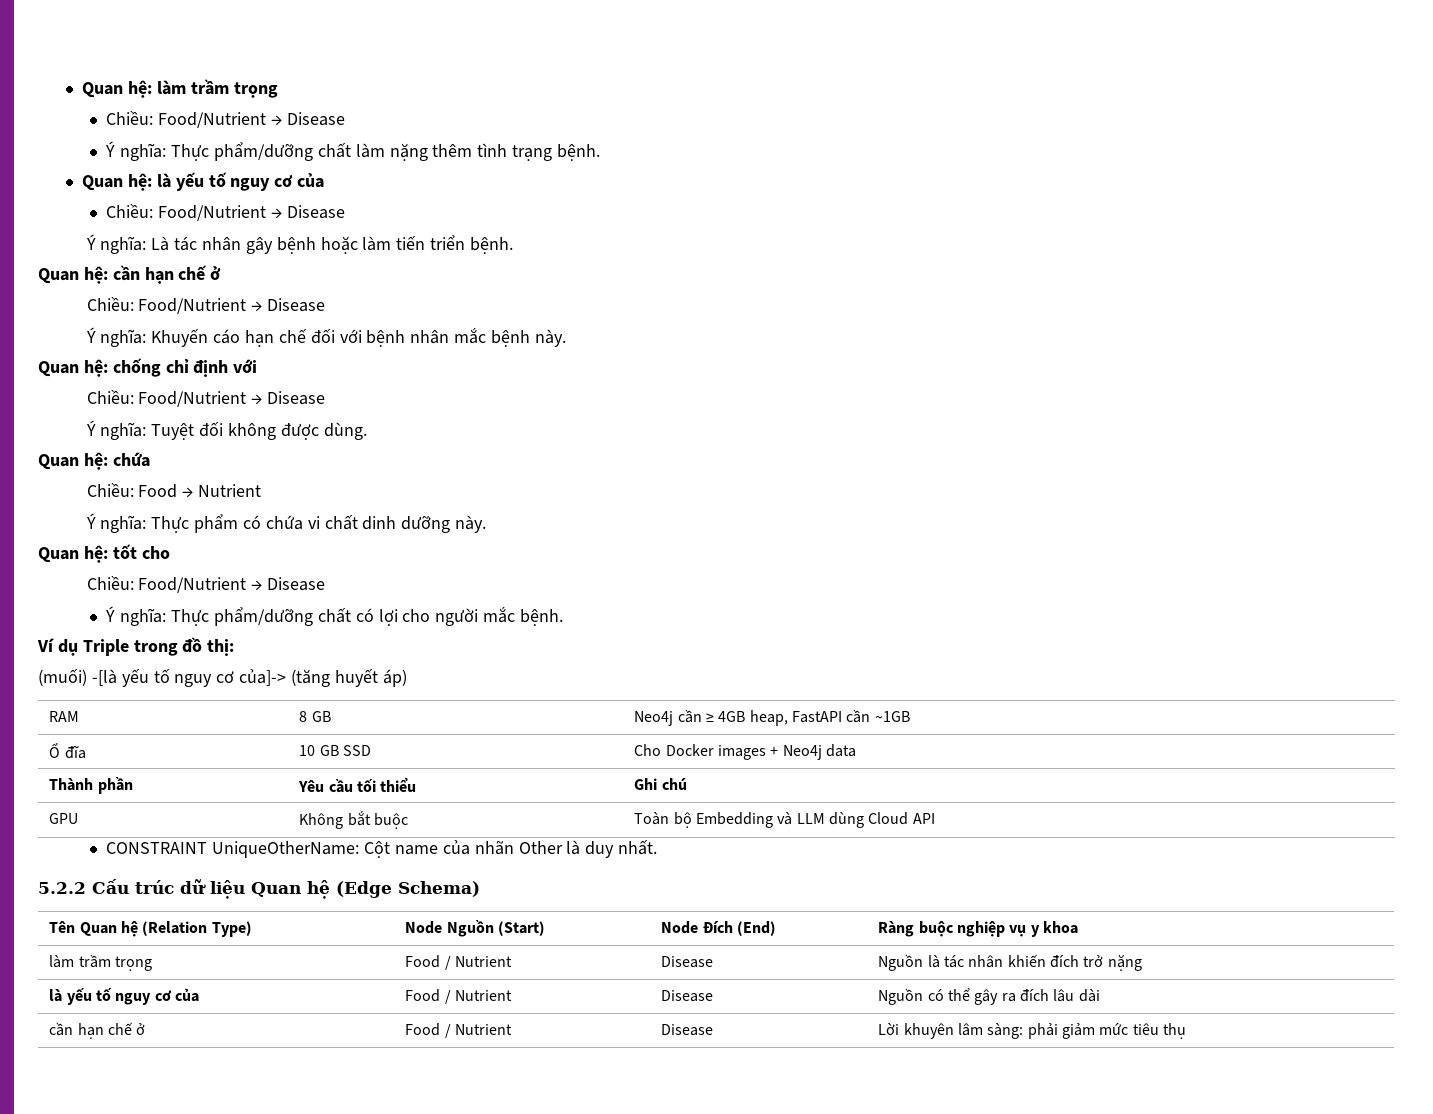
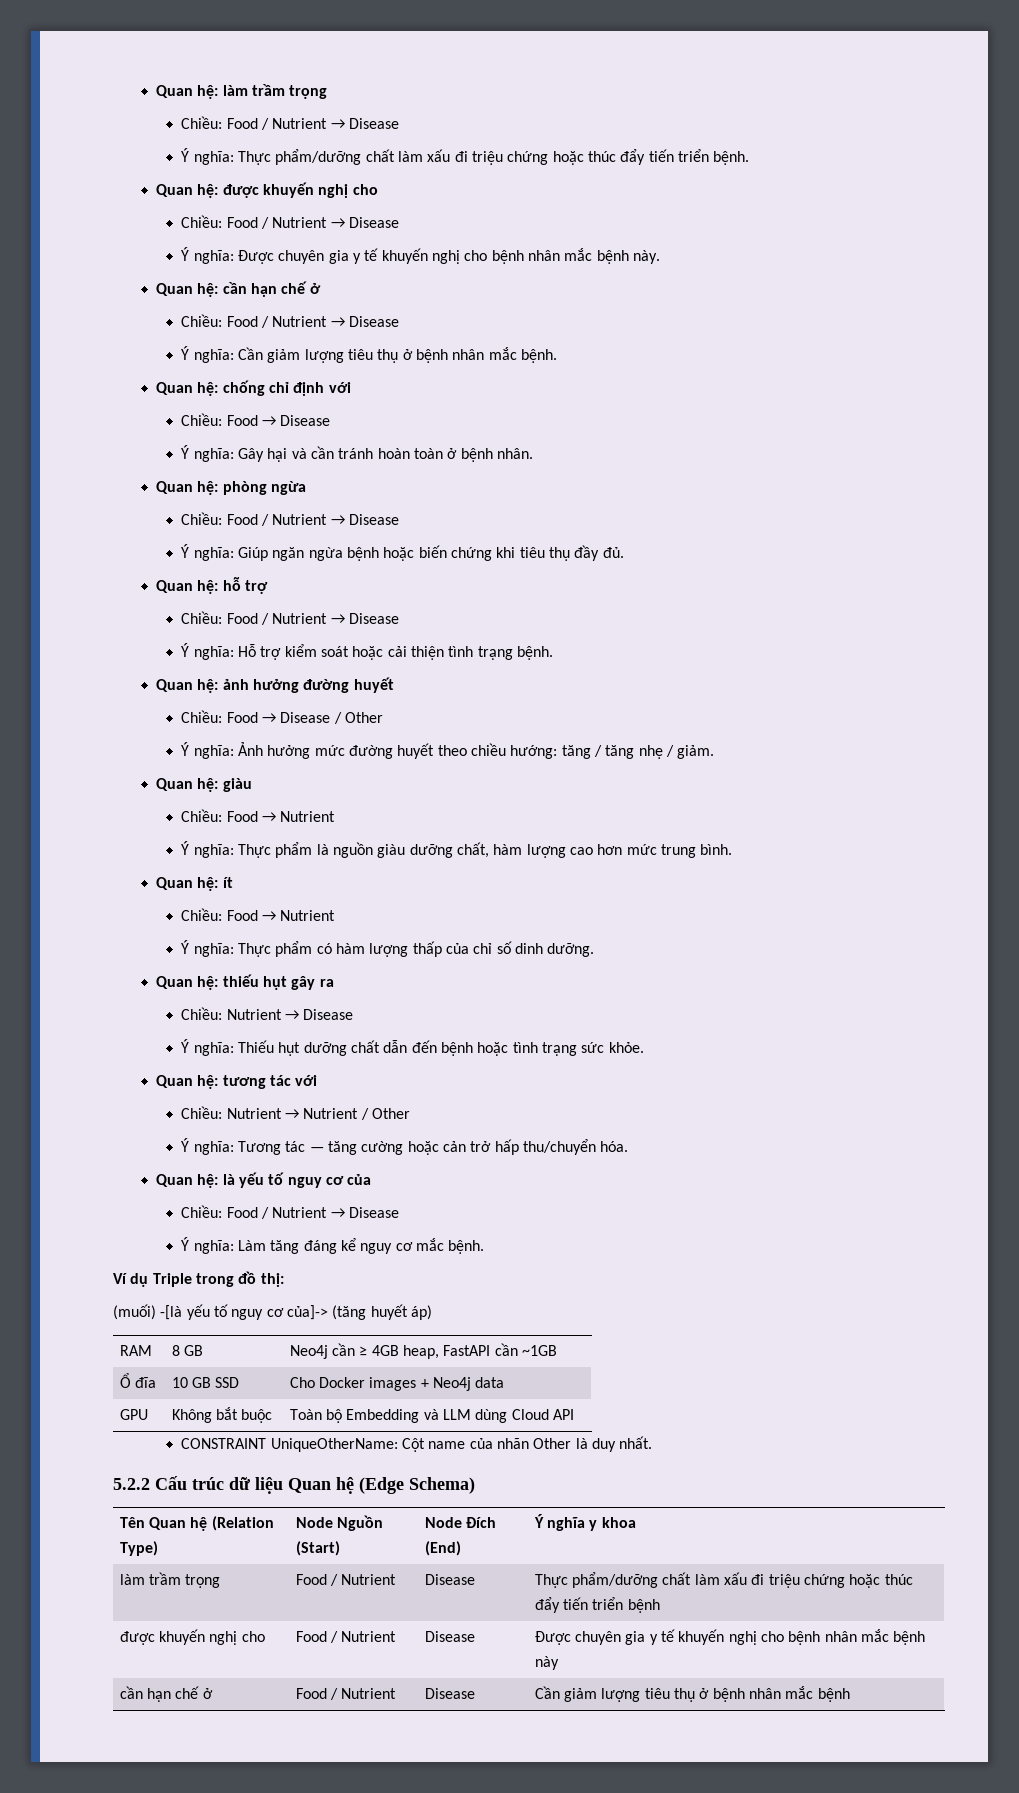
[158,112,267,128] Food/Nutrient -> [226,118,328,130] Food / Nutrient
[389,143,601,161] nặng thêm tình trạng bệnh. -> [427,149,750,165] [155,182,378,198] [181,215,399,229] [181,247,660,264] [155,281,321,297] [181,314,399,328] [181,346,557,363] [155,380,351,396] [181,413,331,426] [181,445,533,462] [155,481,306,495] [181,512,399,526] [181,544,624,561] [155,577,268,594] [181,611,399,625] [181,643,553,660] [155,677,394,693] [181,710,383,724] [181,742,715,759] [155,778,252,792] [181,809,336,822] [181,841,733,858] [155,877,233,891] [181,908,336,921] [181,940,595,957] [155,974,334,990] [181,1007,354,1020] [181,1039,644,1056] [155,1075,318,1089] [181,1106,410,1120] [181,1138,629,1155] xấu đi triệu chứng hoặc thúc đẩy tiến triển bệnh. // Quan hệ: được khuyến nghị cho // Chiều: Food / Nutrient → Disease // Ý nghĩa: Được chuyên gia y tế khuyến nghị cho bệnh nhân mắc bệnh này. // Quan hệ: cần hạn chế ở // Chiều: Food / Nutrient → Disease // Ý nghĩa: Cần giảm lượng tiêu thụ ở bệnh nhân mắc bệnh. // Quan hệ: chống chỉ định với // Chiều: Food → Disease // Ý nghĩa: Gây hại và cần tránh hoàn toàn ở bệnh nhân. // Quan hệ: phòng ngừa // Chiều: Food / Nutrient → Disease // Ý nghĩa: Giúp ngăn ngừa bệnh hoặc biến chứng khi tiêu thụ đầy đủ. // Quan hệ: hỗ trợ // Chiều: Food / Nutrient → Disease // Ý nghĩa: Hỗ trợ kiểm soát hoặc cải thiện tình trạng bệnh. // Quan hệ: ảnh hưởng đường huyết // Chiều: Food → Disease / Other // Ý nghĩa: Ảnh hưởng mức đường huyết theo chiều hướng: tăng / tăng nhẹ / giảm. // Quan hệ: giàu // Chiều: Food → Nutrient // Ý nghĩa: Thực phẩm là nguồn giàu dưỡng chất, hàm lượng cao hơn mức trung bình. // Quan hệ: ít // Chiều: Food → Nutrient // Ý nghĩa: Thực phẩm có hàm lượng thấp của chỉ số dinh dưỡng. // Quan hệ: thiếu hụt gây ra // Chiều: Nutrient → Disease // Ý nghĩa: Thiếu hụt dưỡng chất dẫn đến bệnh hoặc tình trạng sức khỏe. // Quan hệ: tương tác với // Chiều: Nutrient → Nutrient / Other // Ý nghĩa: Tương tác — tăng cường hoặc cản trở hấp thu/chuyển hóa.
[158,205,345,221] [85,234,514,254] [38,265,222,284] [86,297,326,314] [85,327,566,347] [38,358,258,377] [86,390,326,407] [85,420,367,440] [38,452,150,470] [86,483,262,498] [85,513,487,533] [38,544,170,563] [86,576,326,593] [105,606,479,626] Food/Nutrient → Disease // Ý nghĩa: Là tác nhân gây bệnh hoặc làm tiến triển bệnh. // Quan hệ: cần hạn chế ở // Chiều: Food/Nutrient → Disease // Ý nghĩa: Khuyến cáo hạn chế đối với bệnh nhân mắc bệnh này. // Quan hệ: chống chỉ định với // Chiều: Food/Nutrient → Disease // Ý nghĩa: Tuyệt đối không được dùng. // Quan hệ: chứa // Chiều: Food → Nutrient // Ý nghĩa: Thực phẩm có chứa vi chất dinh dưỡng này. // Quan hệ: tốt cho // Chiều: Food/Nutrient → Disease // Ý nghĩa: Thực phẩm/dưỡng chất có lợi cho người -> [226,1207,399,1219] [181,1237,413,1254] Food / Nutrient → Disease // Ý nghĩa: Làm tăng đáng kể nguy cơ
[49,777,133,794] [298,777,417,793] [634,778,687,790] // Thành phần | Yêu cầu tối thiểu | Ghi chú -> (505, 1382) none
[878,921,1027,937] Ràng buộc nghiệp vụ -> [533,1514,586,1531] Ý nghĩa
[878,954,1142,971] [49,988,199,1005] [405,989,513,1004] [661,990,714,1002] [878,988,1100,1005] Nguồn là tác nhân khiến đích trở nặng // là yếu tố nguy cơ của | Food / Nutrient | Disease | Nguồn có thể gây ra đích lâu dài -> [534,1572,913,1588] [534,1597,660,1613] [119,1629,265,1645] [295,1631,397,1643] [424,1631,475,1642] [534,1629,926,1645] [534,1656,559,1670] Thực phẩm/dưỡng chất làm xấu đi triệu chứng hoặc thúc đẩy tiến triển bệnh // được khuyến nghị cho | Food / Nutrient | Disease | Được chuyên gia y tế khuyến nghị cho bệnh nhân mắc bệnh này
[878,1023,1186,1039] Lời khuyên lâm sàng: phải giảm mức tiêu thụ -> [534,1686,850,1702] Cần giảm lượng tiêu thụ ở bệnh nhân mắc bệnh

